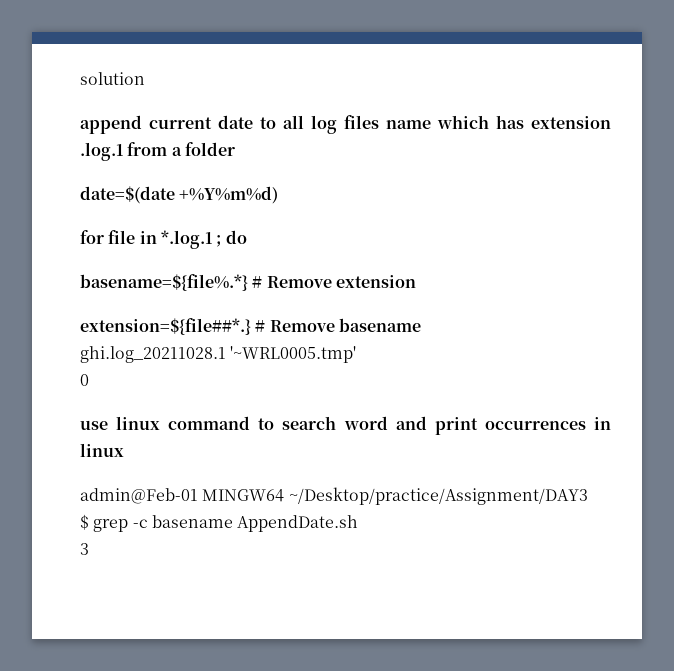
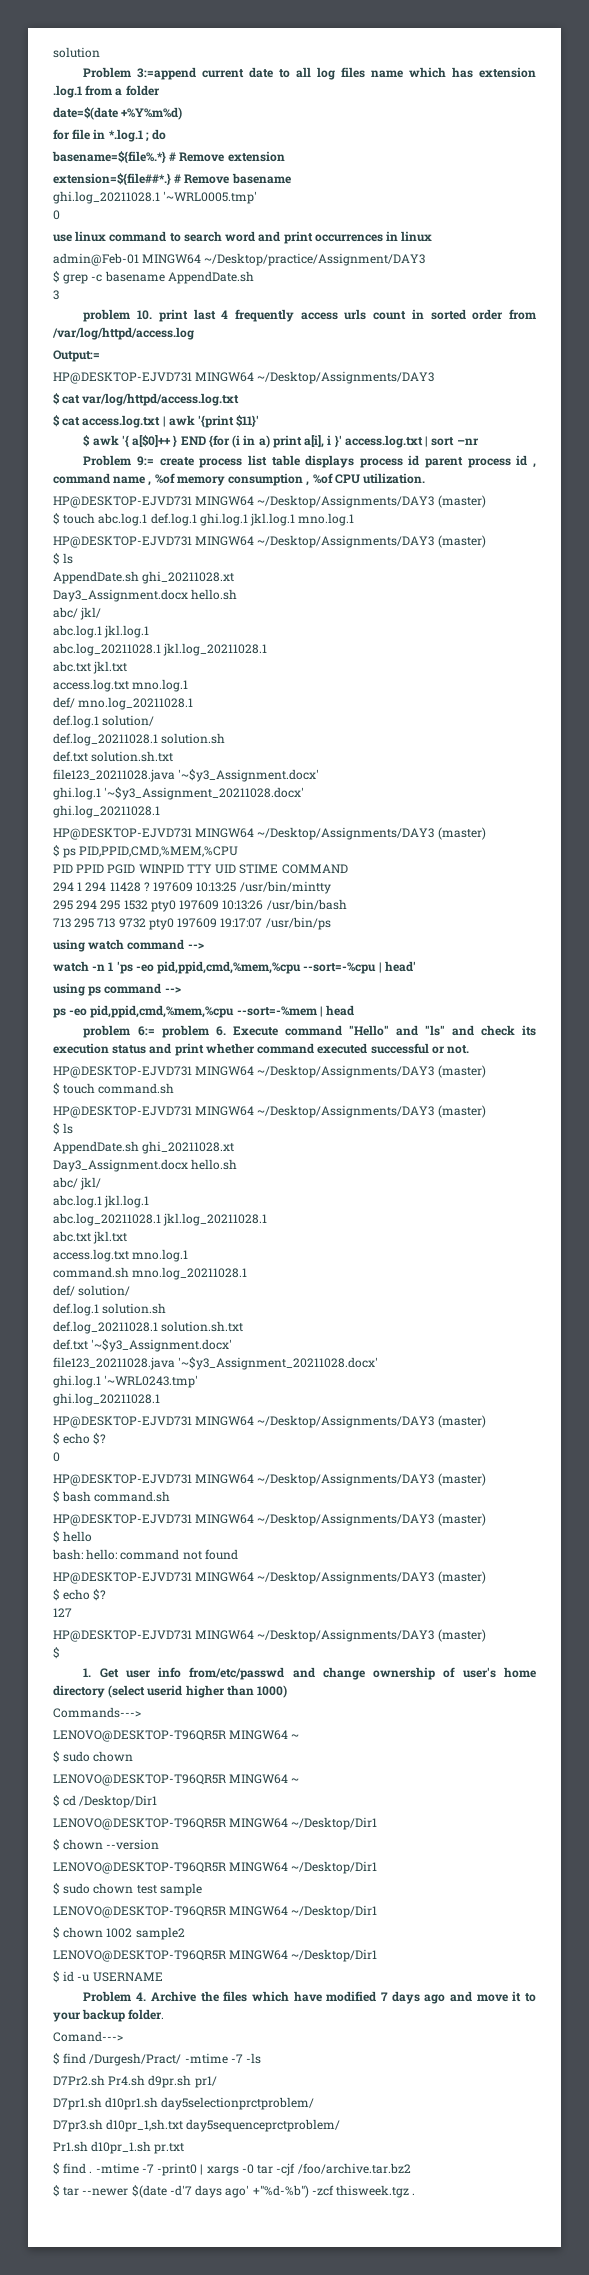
[80,115,142,134] append -> [83,67,197,80] Problem 3:=append
(89, 549) none -> [83,309,536,322] [52,327,194,340] [53,350,100,362] [53,371,435,384] [53,393,240,406] [53,415,260,428] [83,435,479,448] [83,455,537,468] [53,473,426,486] [53,495,486,508] [53,513,355,526] [53,535,486,548] [53,553,74,565] [53,571,235,584] [53,589,238,602] [53,607,102,620] [53,625,150,638] [53,643,268,656] [53,661,128,674] [53,679,189,692] [53,697,194,710] [53,715,155,728] [53,733,226,746] [53,751,174,762] [53,769,320,782] [53,787,305,800] [53,805,160,818] [53,827,486,840] [53,845,239,858] [53,864,348,874] [53,881,331,894] [53,899,347,912] [53,917,331,930] [53,939,204,952] [53,961,416,974] [53,983,181,996] [53,1005,355,1018] [83,1025,536,1038] [53,1043,470,1056] [53,1065,486,1078] [53,1083,175,1095] [53,1105,486,1118] [53,1123,74,1135] [53,1141,235,1154] [53,1159,238,1172] [53,1177,102,1190] [53,1195,150,1208] [53,1213,268,1226] [53,1231,128,1244] [53,1249,189,1262] [53,1267,248,1280] [53,1285,131,1296] [53,1303,167,1316] [53,1321,244,1334] [53,1339,233,1352] [53,1357,379,1370] [53,1375,199,1388] [53,1393,160,1406] [53,1415,486,1428] [53,1433,107,1445] [53,1452,60,1462] [53,1473,486,1486] [53,1491,171,1503] [53,1513,486,1526] [53,1531,93,1543] [52,1549,238,1560] [53,1571,486,1584] [53,1589,107,1601] [53,1608,72,1617] [53,1629,486,1642] [53,1647,60,1659] [83,1667,536,1680] [53,1685,288,1698] [53,1707,141,1718] [53,1730,300,1742] [53,1751,134,1763] [53,1774,300,1786] [53,1795,158,1808] [53,1817,378,1830] [53,1839,160,1851] [53,1861,378,1874] [53,1883,202,1896] [53,1905,378,1918] [53,1927,185,1940] [53,1949,378,1962] [53,1971,163,1983] [83,1991,536,2004] [53,2009,165,2022] [53,2031,123,2042] [53,2053,262,2066] [53,2075,217,2088] [53,2097,315,2110] [53,2119,341,2132] [53,2141,185,2154] [53,2163,411,2176] [53,2185,416,2198] // problem 10. print last 4 frequently access urls count in sorted order from /var/log/httpd/access.log // Output:= // HP@DESKTOP-EJVD731 MINGW64 ~/Desktop/Assignments/DAY3 // $ cat var/log/httpd/access.log.txt // $ cat access.log.txt | awk '{print $11}' // $ awk '{ a[$0]++ } END {for (i in a) print a[i], i }' access.log.txt | sort –nr // Problem 9:= create process list table displays process id parent process id , command name , %of memory consumption , %of CPU utilization. // HP@DESKTOP-EJVD731 MINGW64 ~/Desktop/Assignments/DAY3 (master) // $ touch abc.log.1 def.log.1 ghi.log.1 jkl.log.1 mno.log.1 // HP@DESKTOP-EJVD731 MINGW64 ~/Desktop/Assignments/DAY3 (master) // $ ls // AppendDate.sh ghi_20211028.xt // Day3_Assignment.docx hello.sh // abc/ jkl/ // abc.log.1 jkl.log.1 // abc.log_20211028.1 jkl.log_20211028.1 // abc.txt jkl.txt // access.log.txt mno.log.1 // def/ mno.log_20211028.1 // def.log.1 solution/ // def.log_20211028.1 solution.sh // def.txt solution.sh.txt // file123_20211028.java '~$y3_Assignment.docx' // ghi.log.1 '~$y3_Assignment_20211028.docx' // ghi.log_20211028.1 // HP@DESKTOP-EJVD731 MINGW64 ~/Desktop/Assignments/DAY3 (master) // $ ps PID,PPID,CMD,%MEM,%CPU // PID PPID PGID WINPID TTY UID STIME COMMAND // 294 1 294 11428 ? 197609 10:13:25 /usr/bin/mintty // 295 294 295 1532 pty0 197609 10:13:26 /usr/bin/bash // 713 295 713 9732 pty0 197609 19:17:07 /usr/bin/ps // using watch command --> // watch -n 1 'ps -eo pid,ppid,cmd,%mem,%cpu --sort=-%cpu | head' // using ps command --> // ps -eo pid,ppid,cmd,%mem,%cpu --sort=-%mem | head // problem 6:= problem 6. Execute command "Hello" and "ls" and check its execution status and print whether command executed successful or not. // HP@DESKTOP-EJVD731 MINGW64 ~/Desktop/Assignments/DAY3 (master) // $ touch command.sh // HP@DESKTOP-EJVD731 MINGW64 ~/Desktop/Assignments/DAY3 (master) // $ ls // AppendDate.sh ghi_20211028.xt // Day3_Assignment.docx hello.sh // abc/ jkl/ // abc.log.1 jkl.log.1 // abc.log_20211028.1 jkl.log_20211028.1 // abc.txt jkl.txt // access.log.txt mno.log.1 // command.sh mno.log_20211028.1 // def/ solution/ // def.log.1 solution.sh // def.log_20211028.1 solution.sh.txt // def.txt '~$y3_Assignment.docx' // file123_20211028.java '~$y3_Assignment_20211028.docx' // ghi.log.1 '~WRL0243.tmp' // ghi.log_20211028.1 // HP@DESKTOP-EJVD731 MINGW64 ~/Desktop/Assignments/DAY3 (master) // $ echo $? // 0 // HP@DESKTOP-EJVD731 MINGW64 ~/Desktop/Assignments/DAY3 (master) // $ bash command.sh // HP@DESKTOP-EJVD731 MINGW64 ~/Desktop/Assignments/DAY3 (master) // $ hello // bash: hello: command not found // HP@DESKTOP-EJVD731 MINGW64 ~/Desktop/Assignments/DAY3 (master) // $ echo $? // 127 // HP@DESKTOP-EJVD731 MINGW64 ~/Desktop/Assignments/DAY3 (master) // $ // 1. Get user info from/etc/passwd and change ownership of user's home directory (select userid higher than 1000) // Commands---> // LENOVO@DESKTOP-T96QR5R MINGW64 ~ // $ sudo chown // LENOVO@DESKTOP-T96QR5R MINGW64 ~ // $ cd /Desktop/Dir1 // LENOVO@DESKTOP-T96QR5R MINGW64 ~/Desktop/Dir1 // $ chown --version // LENOVO@DESKTOP-T96QR5R MINGW64 ~/Desktop/Dir1 // $ sudo chown test sample // LENOVO@DESKTOP-T96QR5R MINGW64 ~/Desktop/Dir1 // $ chown 1002 sample2 // LENOVO@DESKTOP-T96QR5R MINGW64 ~/Desktop/Dir1 // $ id -u USERNAME // Problem 4. Archive the files which have modified 7 days ago and move it to your backup folder. // Comand---> // $ find /Durgesh/Pract/ -mtime -7 -ls // D7Pr2.sh Pr4.sh d9pr.sh pr1/ // D7pr1.sh d10pr1.sh day5selectionprctproblem/ // D7pr3.sh d10pr_1,sh.txt day5sequenceprctproblem/ // Pr1.sh d10pr_1.sh pr.txt // $ find . -mtime -7 -print0 | xargs -0 tar -cjf /foo/archive.tar.bz2 // $ tar --newer $(date -d'7 days ago' +"%d-%b") -zcf thisweek.tgz .

